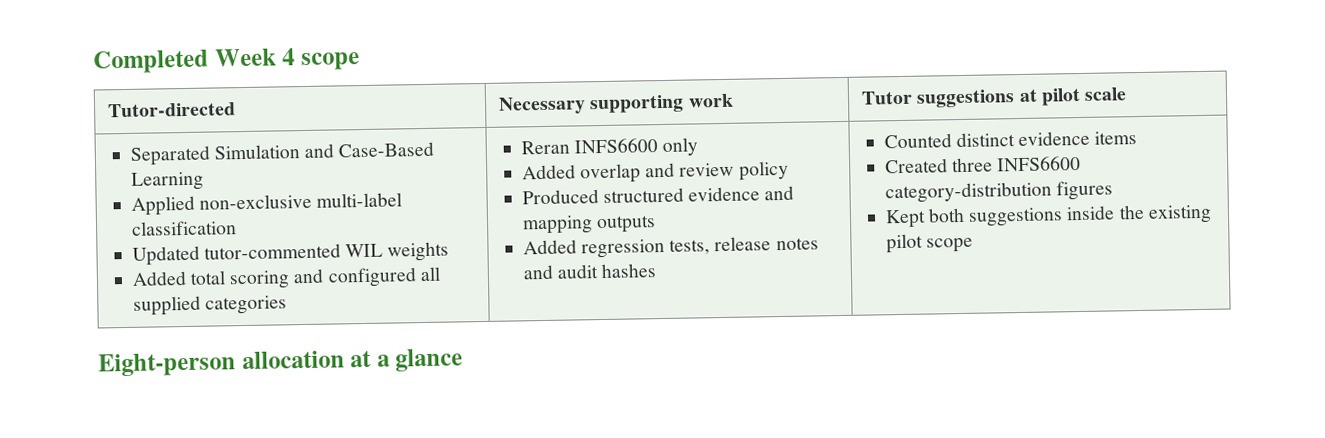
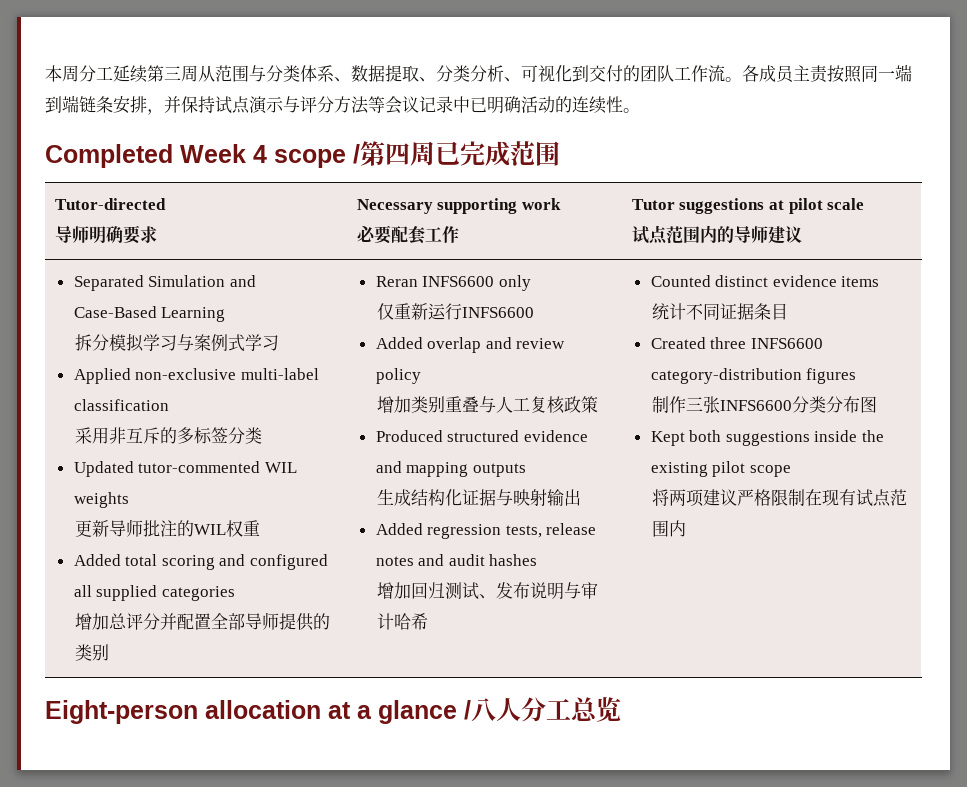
[93,48,360,74] [108,102,237,118] Completed Week 4 scope // Tutor-directed -> [45,64,912,83] [45,95,640,115] [45,141,560,168] [54,198,166,210] [54,225,157,244] 本周分工延续第三周从范围与分类体系、数据提取、分类分析、可视化到交付的团队工作流。各成员主责按照同一端到端链条安排，并保持试点演示与评分方法等会议记录中已明确活动的连续性。 // Completed Week 4 scope /第四周已完成范围 // Tutor-directed // 导师明确要求
(734, 100) none -> [356,225,459,244] // 必要配套工作
(1128, 94) none -> [631,225,802,245] // 试点范围内的导师建议
(204, 181) none -> [75,333,280,352] // 拆分模拟学习与案例式学习
(237, 228) none -> [75,427,263,444] // 采用非互斥的多标签分类
(450, 251) none -> [75,519,261,537] // 更新导师批注的WIL权重
(287, 305) none -> [75,612,331,631] [75,644,110,661] // 增加总评分并配置全部导师提供的类别
(699, 146) none -> [377,303,535,320] // 仅重新运行INFS6600
(789, 170) none -> [377,396,599,414] // 增加类别重叠与人工复核政策
(656, 224) none -> [377,489,582,506] // 生成结构化证据与映射输出
(657, 271) none -> [377,582,599,600] [377,613,429,630] // 增加回归测试、发布说明与审计哈希
(1138, 138) none -> [652,303,789,320] // 统计不同证据条目
(1113, 190) none -> [652,396,878,413] // 制作三张INFS6600分类分布图
(973, 245) none -> [652,489,908,507] [652,520,687,537] // 将两项建议严格限制在现有试点范围内
(464, 360) none -> [464,697,621,722] /八人分工总览

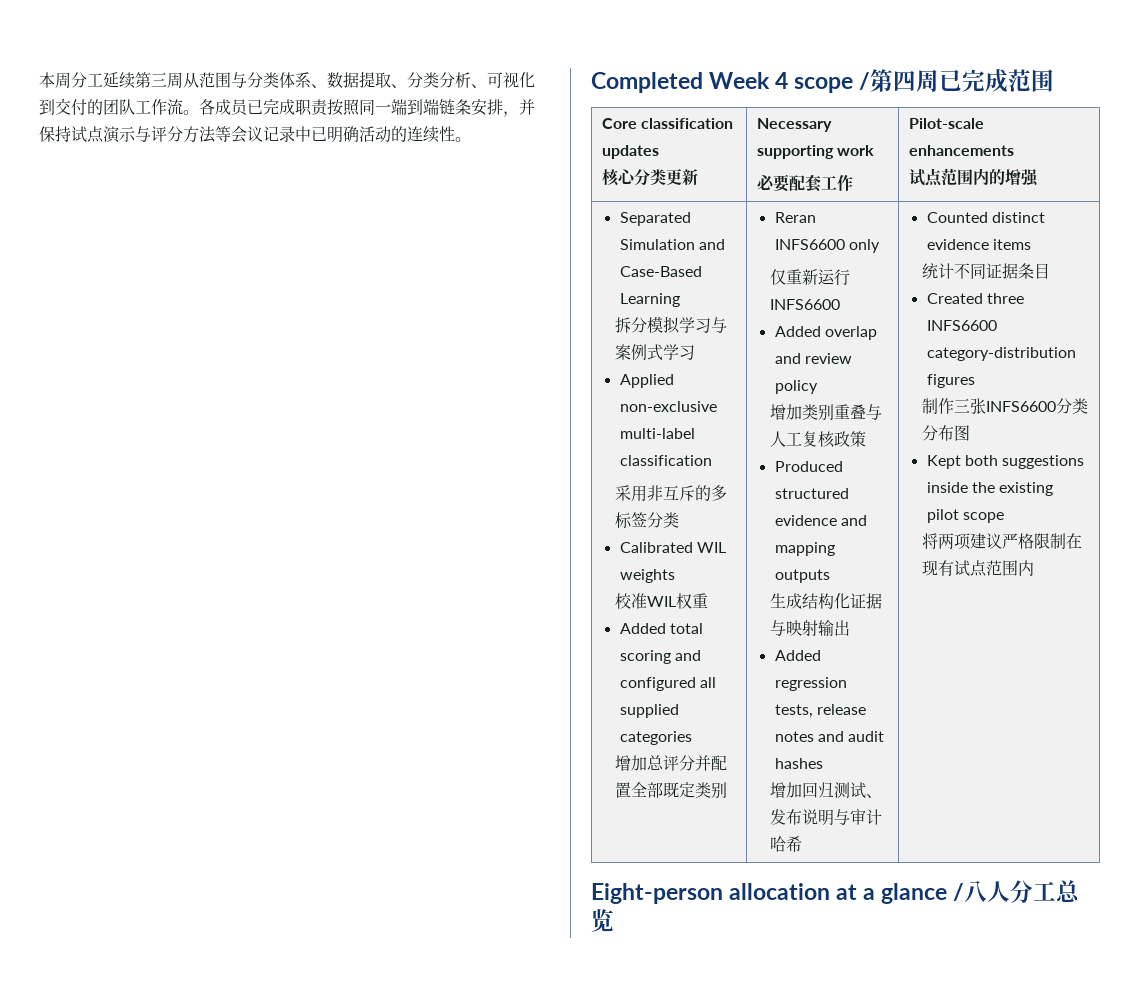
[793,65,810,81] 主 -> [247,99,312,116] 已完成职
[54,198,166,210] [54,225,157,244] Tutor-directed // 导师明确要求 -> [602,118,734,129] [602,145,660,159] [602,169,699,186] Core classification updates // 核心分类更新
[631,198,865,214] Tutor suggestions at pilot scale -> [909,118,985,129] [909,145,1015,156] Pilot-scale enhancements
[733,226,802,244] 导师建议 -> [1005,169,1040,186] 增强
[73,461,261,477] Updated tutor-commented -> [619,542,693,553] Calibrated
[75,519,195,537] 更新导师批注的 -> [614,593,647,609] 校准
[245,612,331,631] 导师提供的 -> [662,782,695,798] 既定

